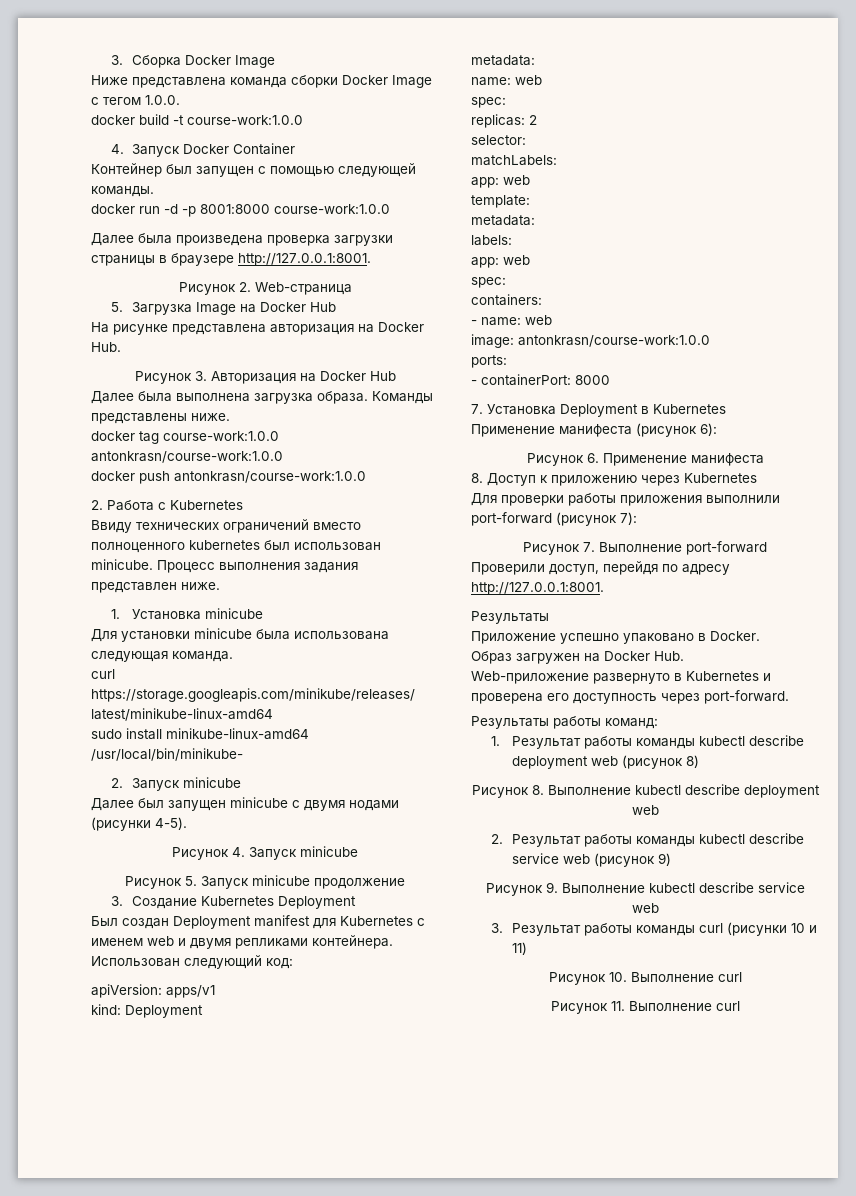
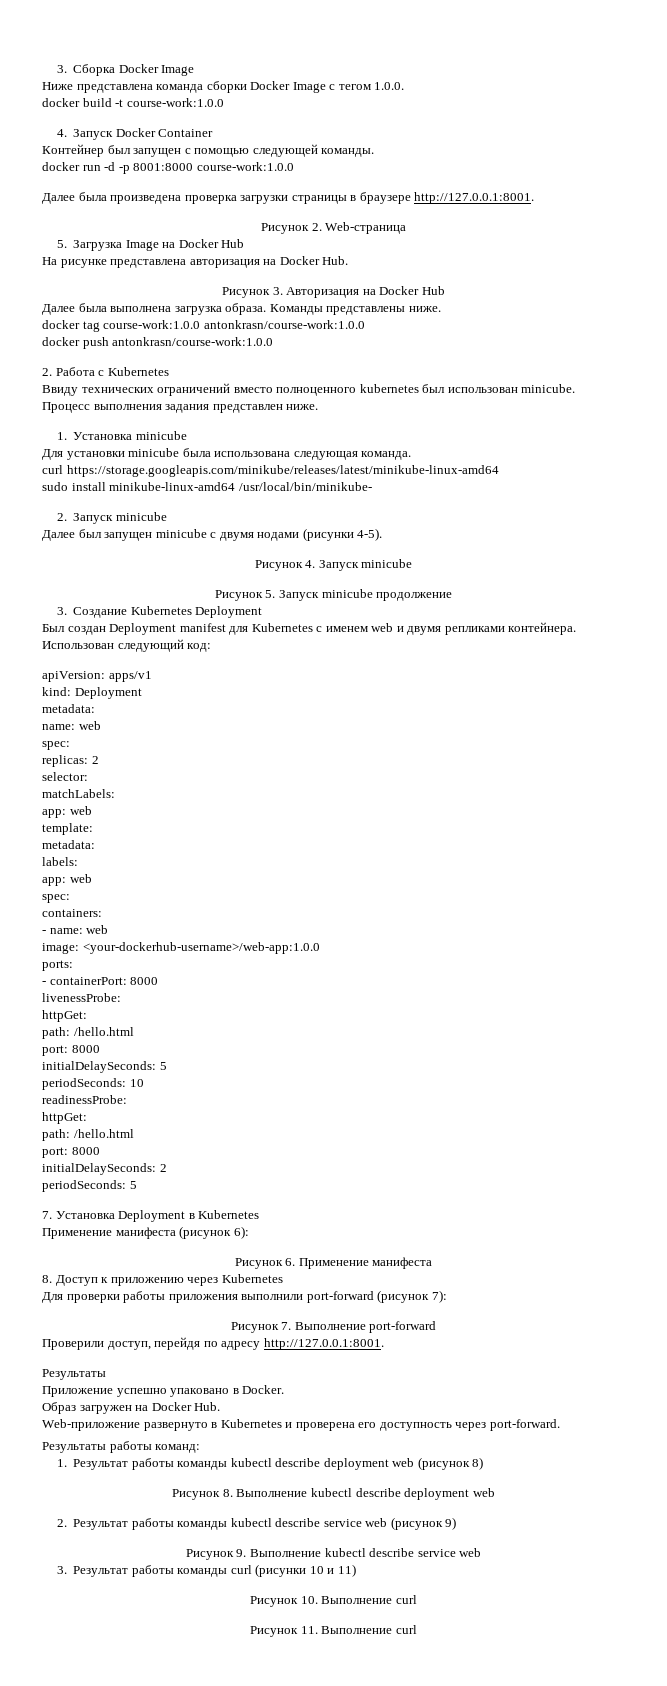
[518,335,710,347] antonkrasn/course-work:1.0.0 -> [82,942,320,954] <your-dockerhub-username>/web-app:1.0.0
(610, 380) none -> [42,993,121,1002] [42,1010,87,1022] [42,1027,134,1039] [42,1045,100,1056] [42,1061,167,1073] [42,1078,144,1090] [42,1095,127,1104] [42,1112,87,1124] [42,1129,134,1141] [42,1147,100,1158] [42,1163,167,1175] [42,1180,137,1192] // livenessProbe: // httpGet: // path: /hello.html // port: 8000 // initialDelaySeconds: 5 // periodSeconds: 10 // readinessProbe: // httpGet: // path: /hello.html // port: 8000 // initialDelaySeconds: 2 // periodSeconds: 5

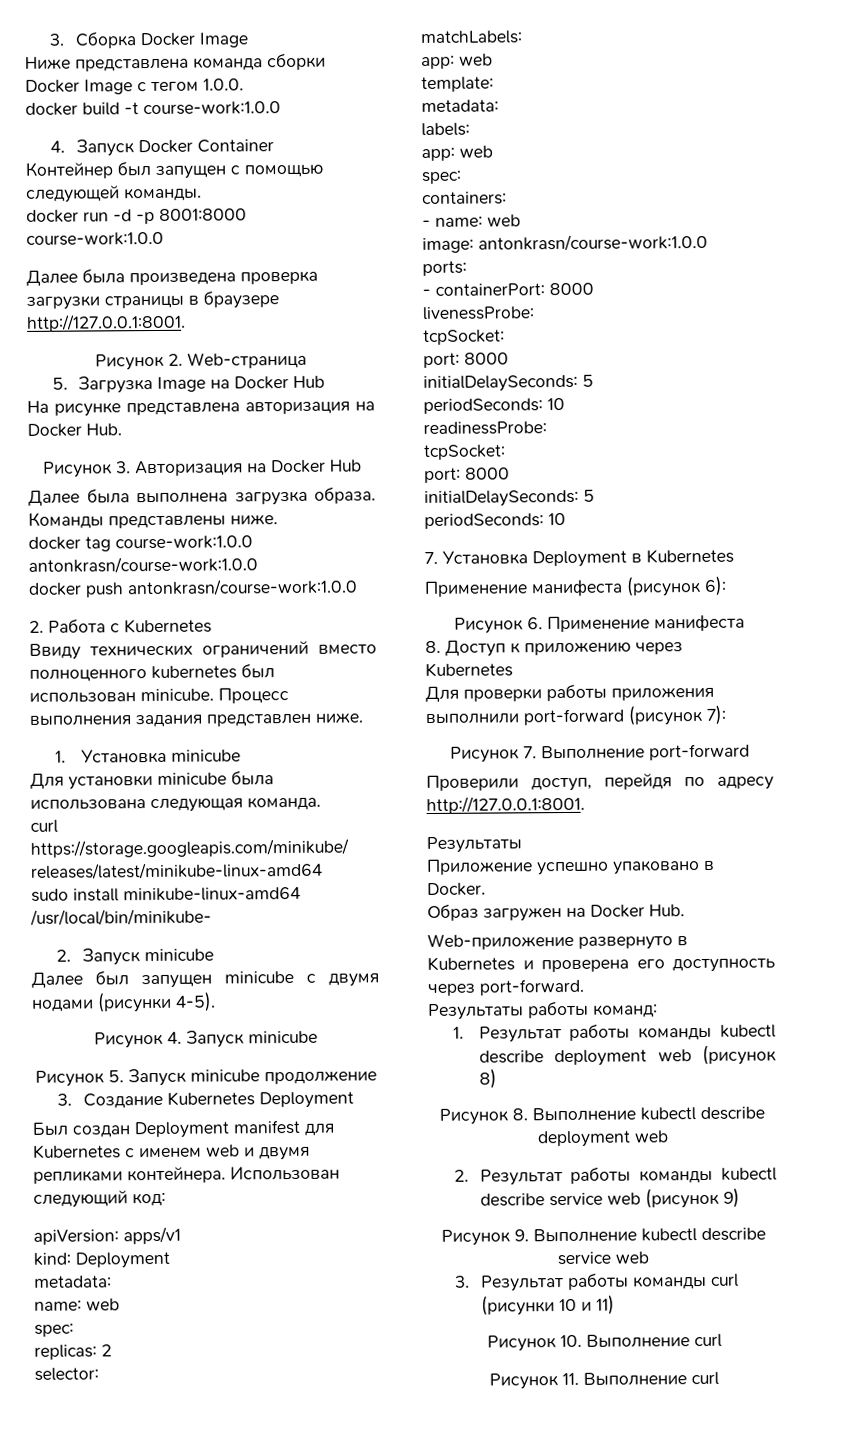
[82,942,320,954] <your-dockerhub-username>/web-app:1.0.0 -> [478,233,708,252] antonkrasn/course-work:1.0.0
[42,1010,87,1022] [42,1027,134,1039] httpGet: // path: /hello.html -> [423,329,505,346] tcpSocket:
[42,1112,87,1124] [42,1129,134,1141] [42,1147,100,1158] [42,1163,167,1175] [42,1180,137,1192] httpGet: // path: /hello.html // port: 8000 // initialDelaySeconds: 2 // periodSeconds: 5 -> [423,444,506,461] [424,467,510,484] [424,489,595,508] [424,512,566,530] tcpSocket: // port: 8000 // initialDelaySeconds: 5 // periodSeconds: 10

